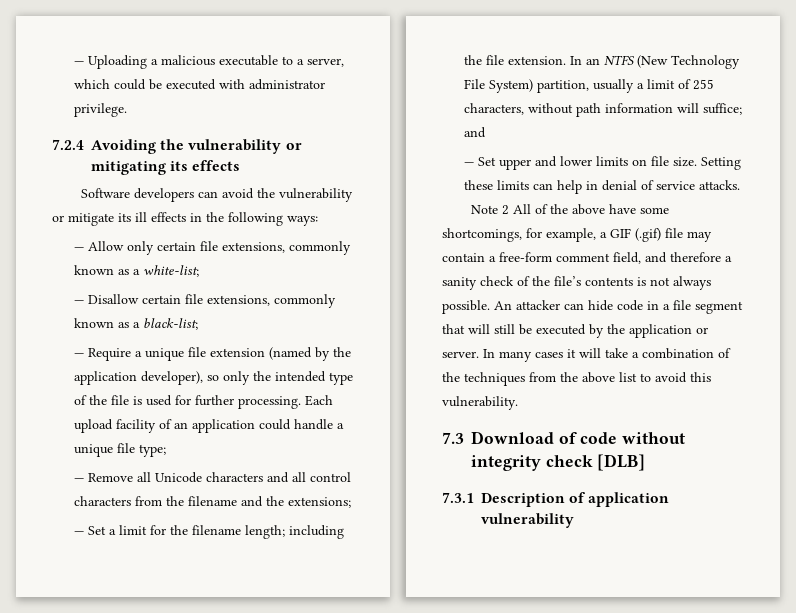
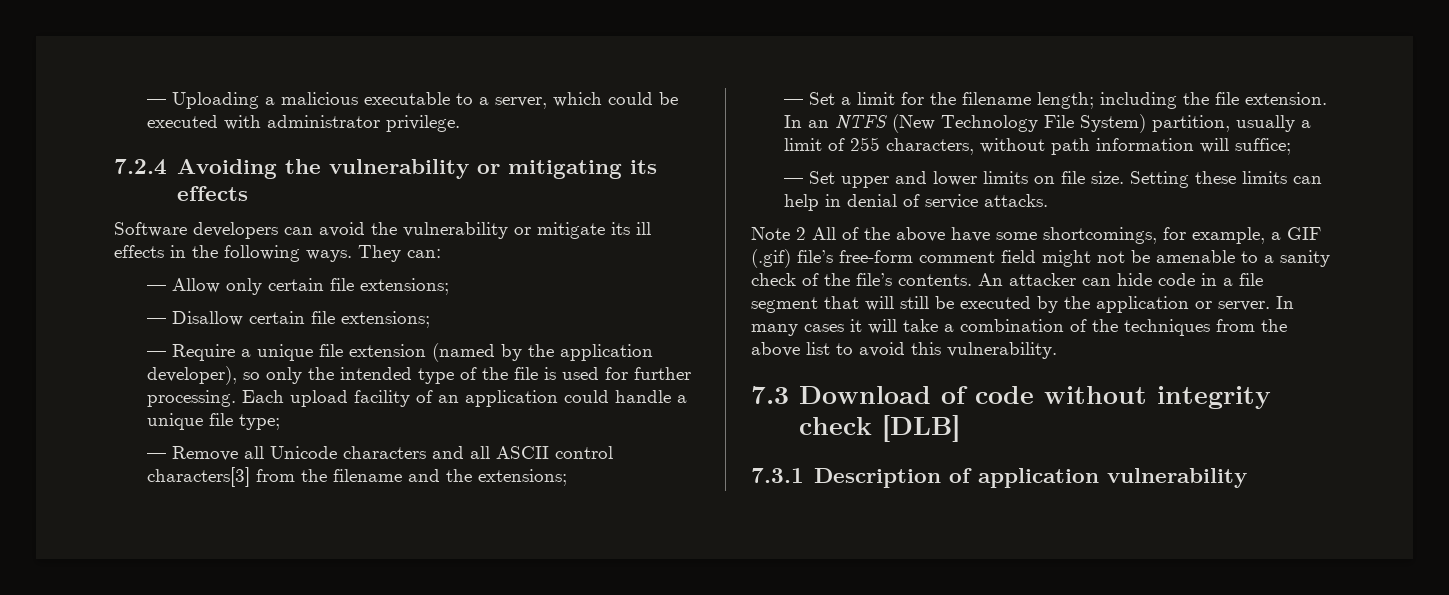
[287,216,318,226] ways: -> [306,245,441,262] ways. They can:
[222,241,352,255] [74,265,200,277] [74,294,337,308] [74,318,199,330] extensions, commonly known as a white-list; // — Disallow certain file extensions, commonly known as a black-list; -> [359,278,449,295] [146,311,430,328] extensions; // — Disallow certain file extensions;
[310,472,352,482] [74,496,132,506] control characters -> [495,446,613,459] [146,467,250,487] ASCII control characters[3]
[464,127,487,138] and -> (1291, 146) none
[665,228,712,242] [442,252,721,264] file may contain a free-form comment field, and therefore -> [797,250,1258,267] file’s free-form comment field might not be amenable to
[585,276,711,290] [442,300,490,314] contents is not always possible. -> [898,274,972,286] contents.

